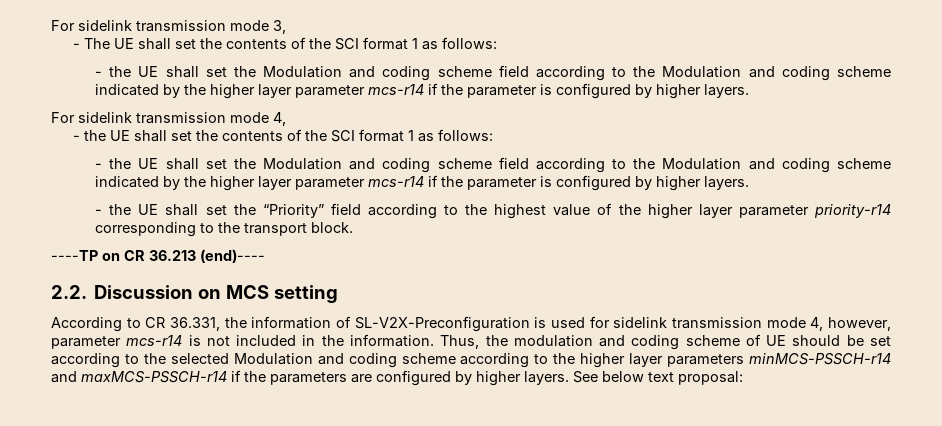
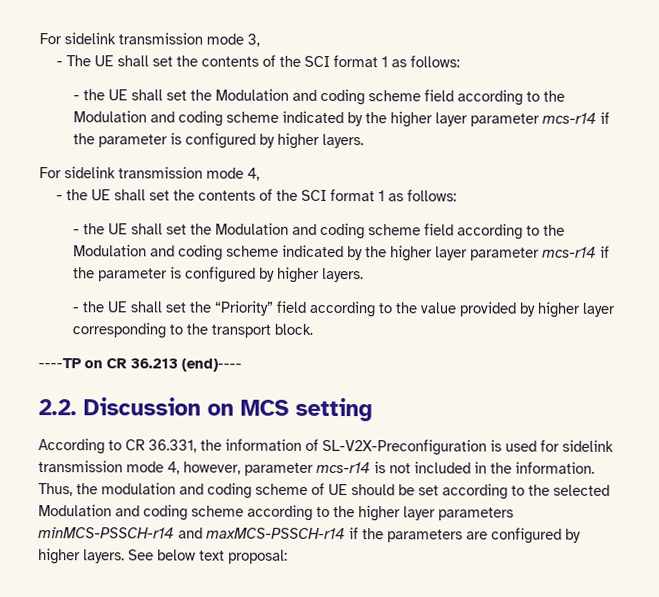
[494,203,892,219] highest value of the higher layer parameter priority-r14 -> [420,301,616,318] value provided by higher layer

